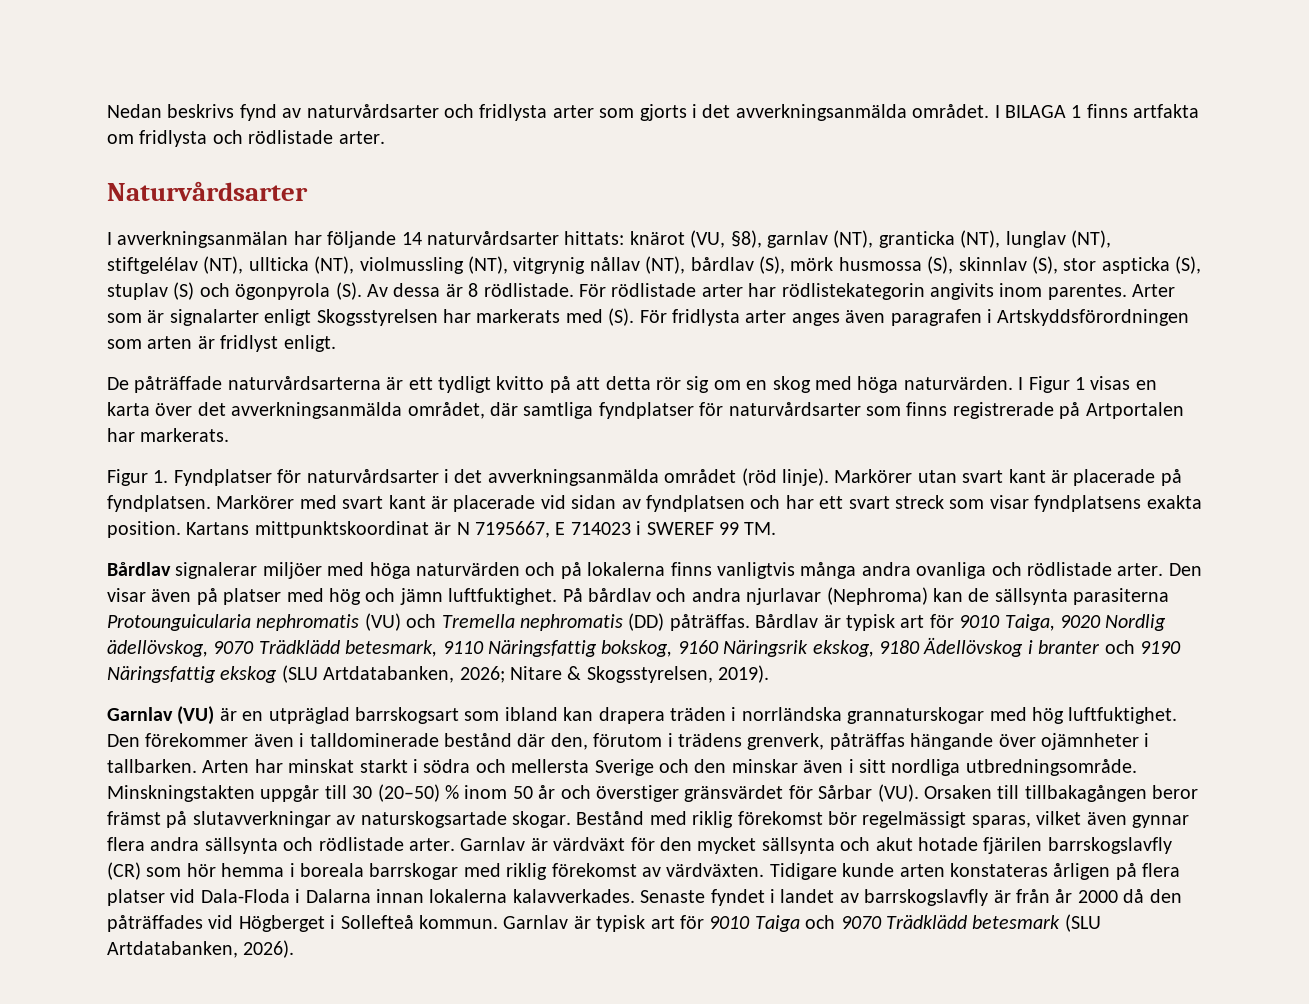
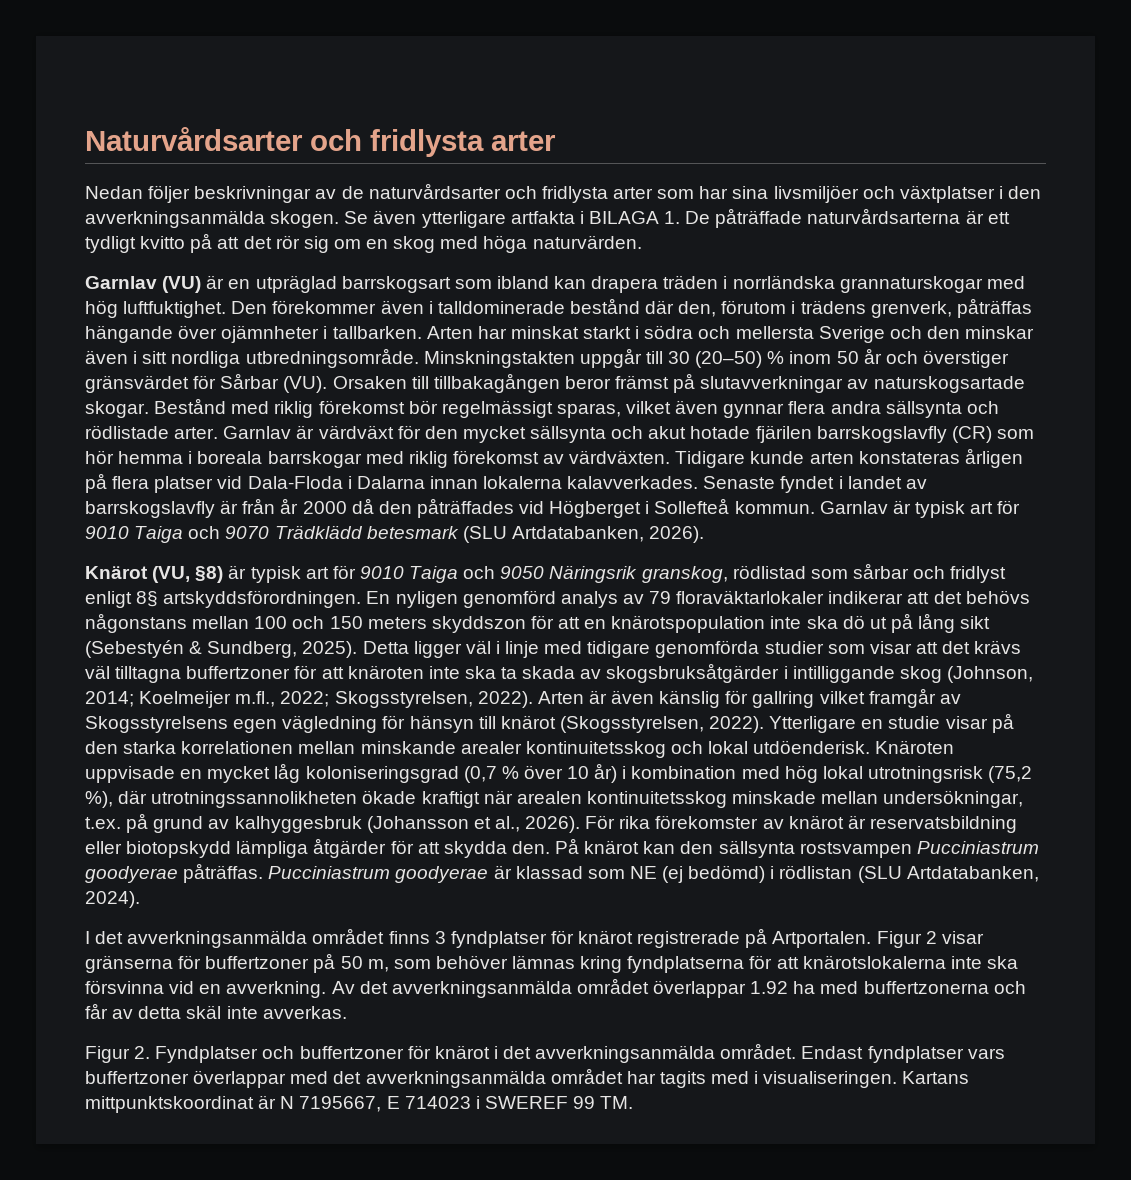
[107,104,302,121] Nedan beskrivs fynd av -> [85,127,556,157] [85,185,364,203] Naturvårdsarter och fridlysta arter // Nedan följer beskrivningar av de
[639,104,1200,121] [107,130,385,147] [107,181,308,201] [107,230,1111,248] [107,256,1202,274] [107,282,1176,300] [107,308,1190,326] [107,335,336,352] gjorts i det avverkningsanmälda området. I BILAGA 1 finns artfakta om fridlysta och rödlistade arter. // Naturvårdsarter // I avverkningsanmälan har följande 14 naturvårdsarter hittats: knärot (VU, §8), garnlav (NT), granticka (NT), lunglav (NT), stiftgelélav (NT), ullticka (NT), violmussling (NT), vitgrynig nållav (NT), bårdlav (S), mörk husmossa (S), skinnlav (S), stor aspticka (S), stuplav (S) och ögonpyrola (S). Av dessa är 8 rödlistade. För rödlistade arter har rödlistekategorin angivits inom parentes. Arter som är signalarter enligt Skogsstyrelsen har markerats med (S). För fridlysta arter anges även paragrafen i Artskyddsförordningen som arten är fridlyst enligt. // -> [699,185,1042,203] [85,210,681,228] har sina livsmiljöer och växtplatser i den avverkningsanmälda skogen. Se även ytterligare artfakta i BILAGA 1.
[605,376,651,390] detta -> [243,236,272,249] det
[1018,376,1157,393] [107,402,1184,419] [107,428,230,442] [107,468,1182,486] [107,495,1202,512] [107,521,777,538] [107,562,1202,579] [107,587,1170,605] [107,613,1167,631] [107,637,1181,657] [107,665,770,683] I Figur 1 visas en karta över det avverkningsanmälda området, där samtliga fyndplatser för naturvårdsarter som finns registrerade på Artportalen har markerats. // Figur 1. Fyndplatser för naturvårdsarter i det avverkningsanmälda området (röd linje). Markörer utan svart kant är placerade på fyndplatsen. Markörer med svart kant är placerade vid sidan av fyndplatsen och har ett svart streck som visar fyndplatsens exakta position. Kartans mittpunktskoordinat är N 7195667, E 714023 i SWEREF 99 TM. // Bårdlav signalerar miljöer med höga naturvärden och på lokalerna finns vanligtvis många andra ovanliga och rödlistade arter. Den visar även på platser med hög och jämn luftfuktighet. På bårdlav och andra njurlavar (Nephroma) kan de sällsynta parasiterna Protounguicularia nephromatis (VU) och Tremella nephromatis (DD) påträffas. Bårdlav är typisk art för 9010 Taiga, 9020 Nordlig ädellövskog, 9070 Trädklädd betesmark, 9110 Näringsfattig bokskog, 9160 Näringsrik ekskog, 9180 Ädellövskog i branter och 9190 Näringsfattig ekskog (SLU Artdatabanken, 2026; Nitare & Skogsstyrelsen, 2019). -> (642, 242) none
(295, 949) none -> [85,563,1007,583] [85,590,1030,608] [85,613,991,633] [85,640,1022,658] [85,663,1033,683] [85,688,961,708] [85,713,1014,733] [85,740,955,758] [85,763,1033,783] [85,790,1024,808] [85,813,1017,833] [85,838,1039,858] [85,863,1039,883] [85,891,140,908] [85,928,984,948] [85,953,1018,973] [85,978,1026,998] [85,1003,347,1019] [85,1043,1005,1063] [85,1068,970,1088] [85,1095,634,1113] // Knärot (VU, §8) är typisk art för 9010 Taiga och 9050 Näringsrik granskog, rödlistad som sårbar och fridlyst enligt 8§ artskyddsförordningen. En nyligen genomförd analys av 79 floraväktarlokaler indikerar att det behövs någonstans mellan 100 och 150 meters skyddszon för att en knärotspopulation inte ska dö ut på lång sikt (Sebestyén & Sundberg, 2025). Detta ligger väl i linje med tidigare genomförda studier som visar att det krävs väl tilltagna buffertzoner för att knäroten inte ska ta skada av skogsbruksåtgärder i intilliggande skog (Johnson, 2014; Koelmeijer m.fl., 2022; Skogsstyrelsen, 2022). Arten är även känslig för gallring vilket framgår av Skogsstyrelsens egen vägledning för hänsyn till knärot (Skogsstyrelsen, 2022). Ytterligare en studie visar på den starka korrelationen mellan minskande arealer kontinuitetsskog och lokal utdöenderisk. Knäroten uppvisade en mycket låg koloniseringsgrad (0,7 % över 10 år) i kombination med hög lokal utrotningsrisk (75,2 %), där utrotningssannolikheten ökade kraftigt när arealen kontinuitetsskog minskade mellan undersökningar, t.ex. på grund av kalhyggesbruk (Johansson et al., 2026). För rika förekomster av knärot är reservatsbildning eller biotopskydd lämpliga åtgärder för att skydda den. På knärot kan den sällsynta rostsvampen Pucciniastrum goodyerae påträffas. Pucciniastrum goodyerae är klassad som NE (ej bedömd) i rödlistan (SLU Artdatabanken, 2024). // I det avverkningsanmälda området finns 3 fyndplatser för knärot registrerade på Artportalen. Figur 2 visar gränserna för buffertzoner på 50 m, som behöver lämnas kring fyndplatserna för att knärotslokalerna inte ska försvinna vid en avverkning. Av det avverkningsanmälda området överlappar 1.92 ha med buffertzonerna och får av detta skäl inte avverkas. // Figur 2. Fyndplatser och buffertzoner för knärot i det avverkningsanmälda området. Endast fyndplatser vars buffertzoner överlappar med det avverkningsanmälda området har tagits med i visualiseringen. Kartans mittpunktskoordinat är N 7195667, E 714023 i SWEREF 99 TM.

